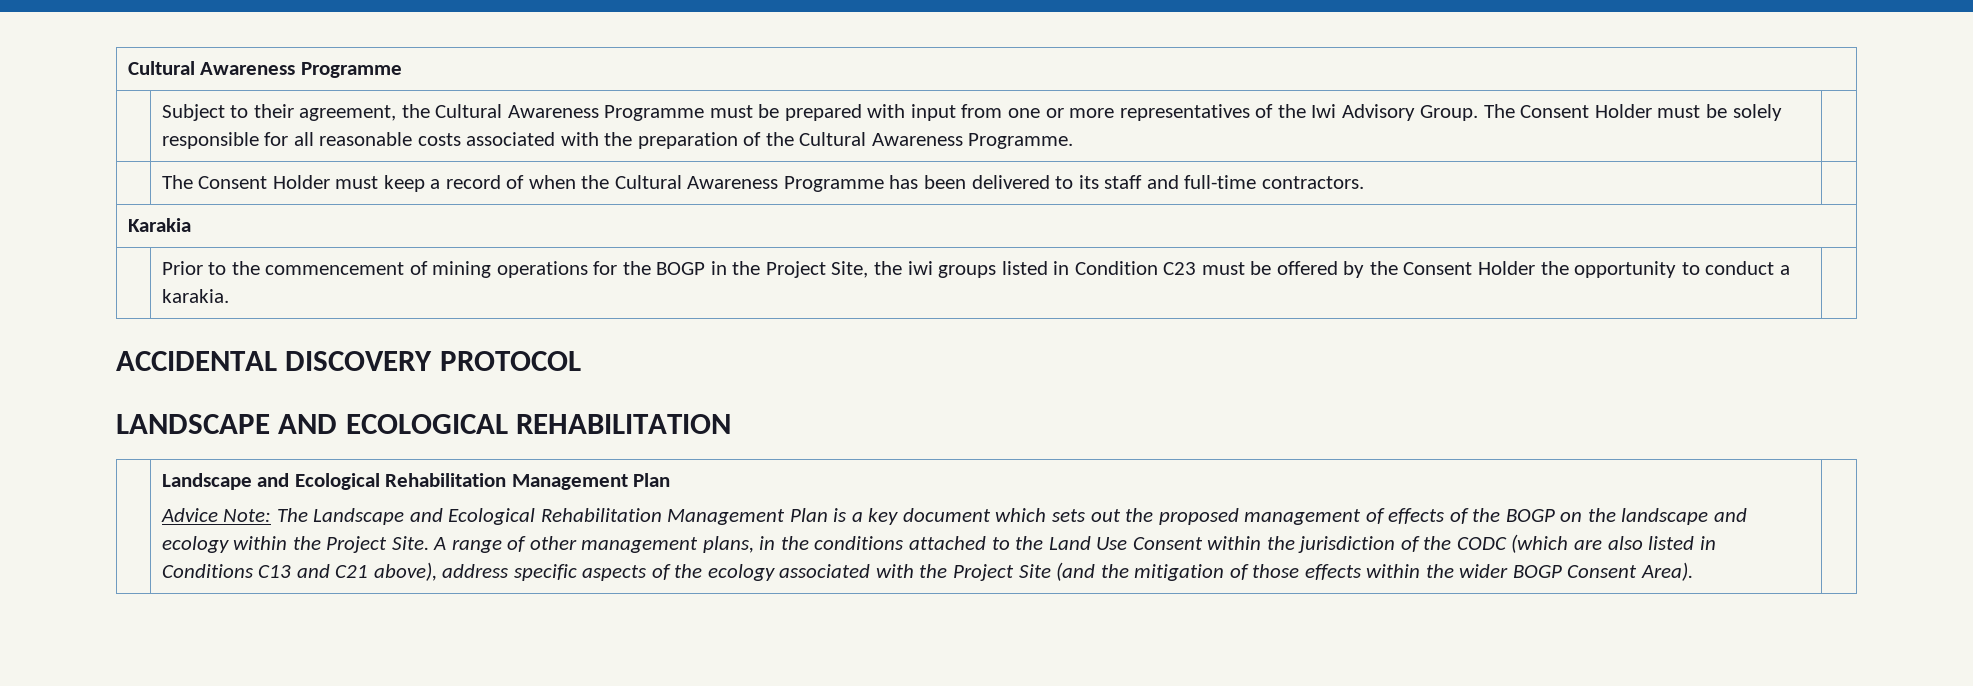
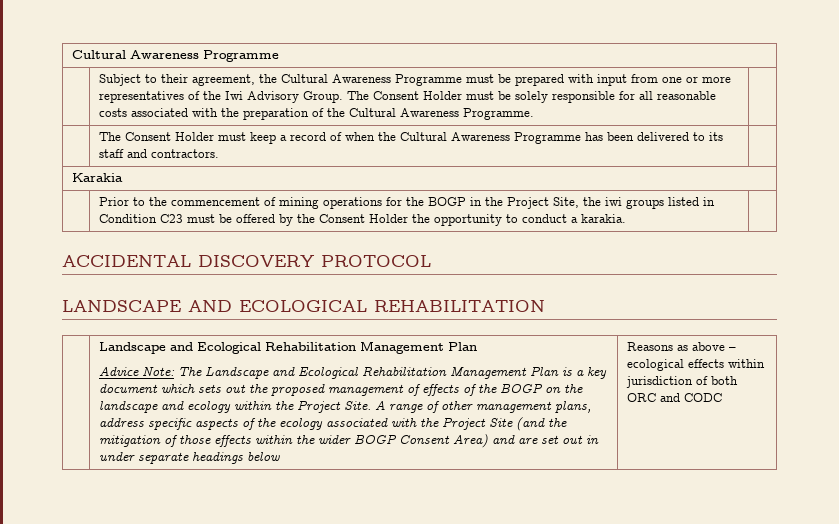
[1184,175,1257,189] full-time -> (148, 153) none
[759,534,1716,553] [161,562,437,581] in the conditions attached to the Land Use Consent within the jurisdiction of the CODC (which are also listed in Conditions C13 and C21 above), -> (592, 407) none
[1640,562,1693,581] Area). | -> [453,434,600,448] [99,452,281,464] [627,342,737,351] [627,359,766,371] [626,376,739,388] [627,393,723,402] Area) and are set out in under separate headings below | Reasons as above – ecological effects within jurisdiction of both ORC and CODC

